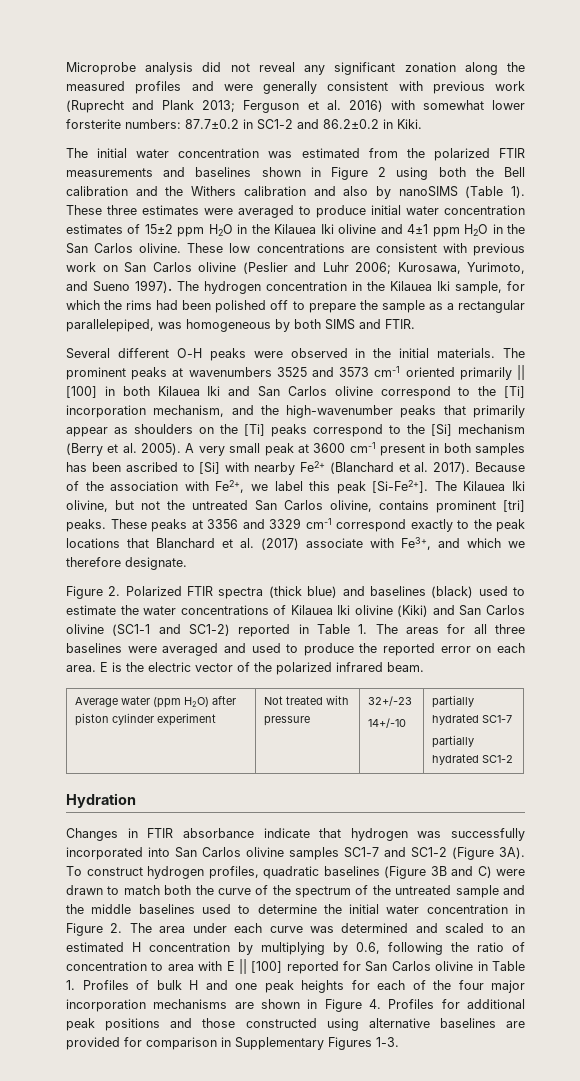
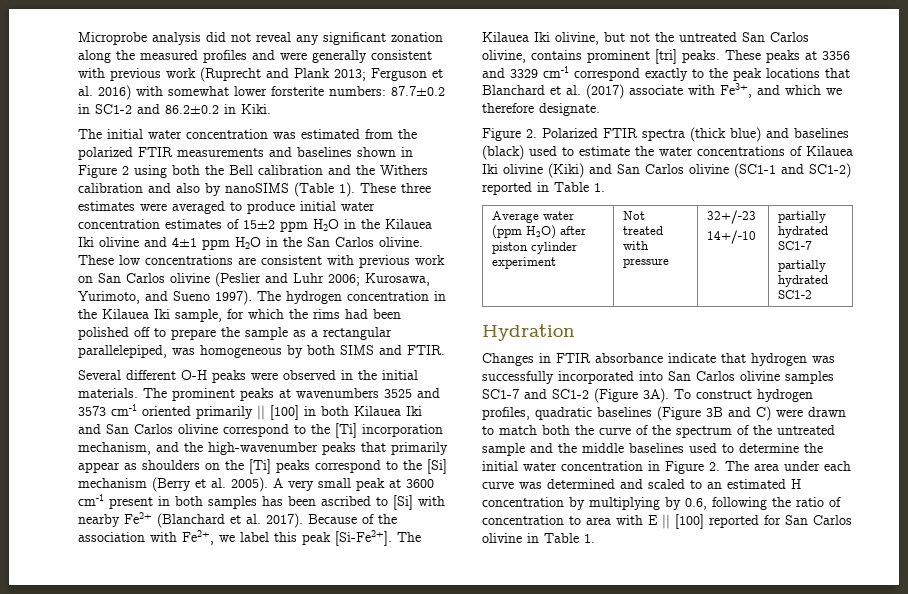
[375,624,525,634] [66,643,525,656] [66,662,424,675] The areas for all three baselines were averaged and used to produce the reported error on each area. E is the electric vector of the polarized infrared beam. -> (605, 187) none
[82,980,525,993] [66,999,525,1012] [66,1018,525,1031] [66,1037,399,1050] Profiles of bulk H and one peak heights for each of the four major incorporation mechanisms are shown in Figure 4. Profiles for additional peak positions and those constructed using alternative baselines are provided for comparison in Supplementary Figures 1-3. -> (595, 538) none

